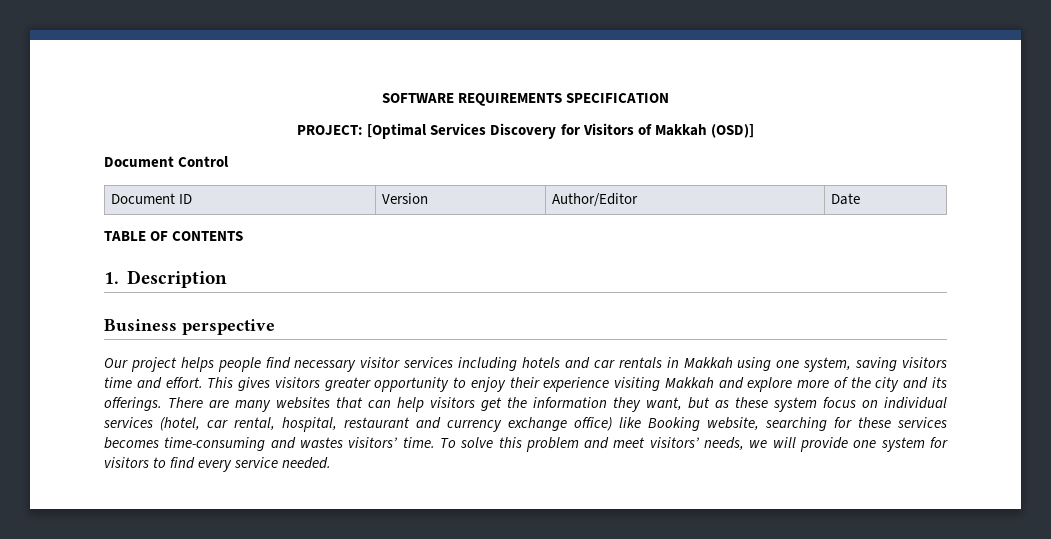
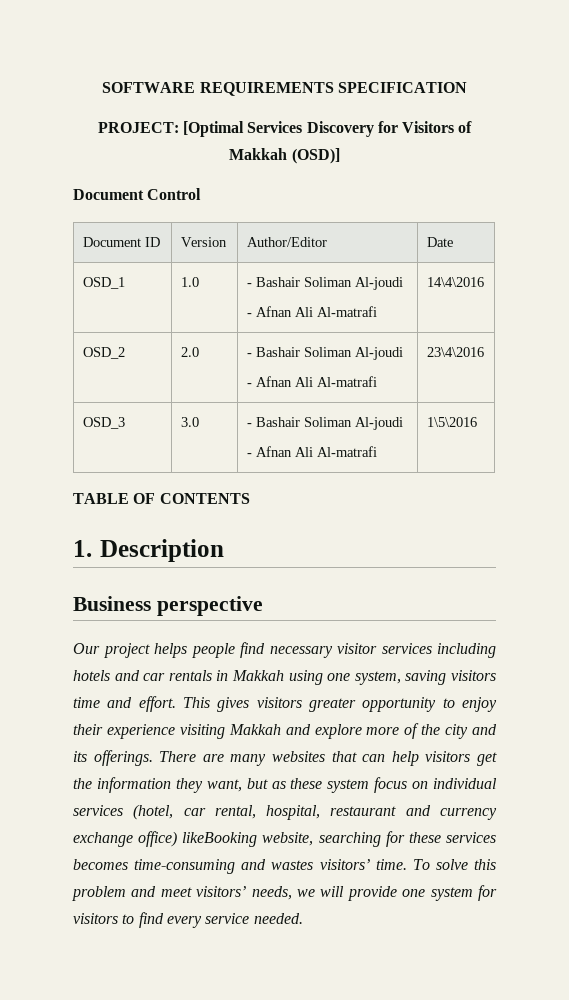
(860, 199) none -> [82,277,125,289] [180,277,199,287] [246,277,403,290] [246,306,377,317] [426,277,484,287] [82,347,125,359] [180,347,199,357] [246,347,403,360] [246,376,377,387] [426,347,484,357] [82,417,125,429] [180,417,199,427] [246,417,403,430] [246,446,377,457] [426,417,477,427] // OSD_1 | 1.0 | - Bashair Soliman Al-joudi // - Afnan Ali Al-matrafi | 14\4\2016 // OSD_2 | 2.0 | - Bashair Soliman Al-joudi // - Afnan Ali Al-matrafi | 23\4\2016 // OSD_3 | 3.0 | - Bashair Soliman Al-joudi // - Afnan Ali Al-matrafi | 1\5\2016
[619,417,700,431] like Booking -> [182,832,258,847] likeBooking

